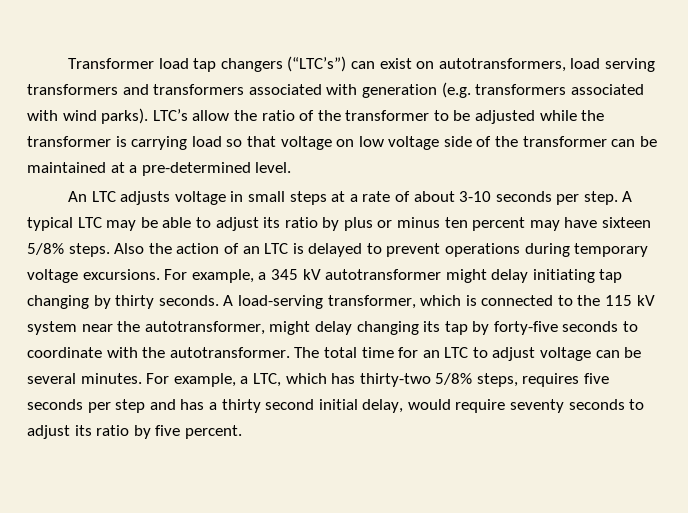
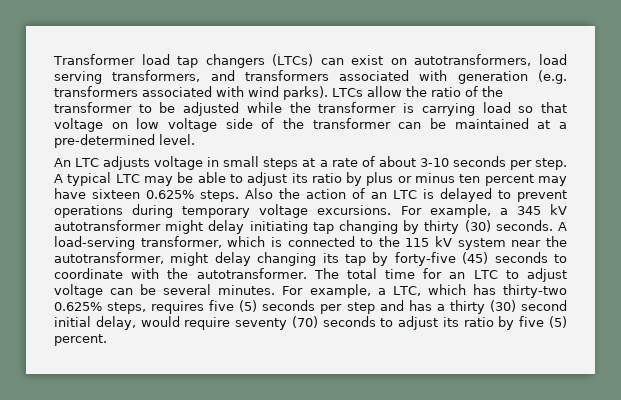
[287,56,347,72] (“LTC’s”) -> [272,54,314,66] (LTCs)
[27,84,118,95] transformers -> [112,70,201,82] transformers,
[152,109,188,121] LTC’s -> [332,88,363,97] LTCs
[27,243,64,255] 5/8% -> [146,190,195,199] 0.625%
(155, 302) none -> [464,220,491,232] (30)
(558, 328) none -> [462,252,489,264] (45)
[435,373,473,385] 5/8% -> [54,302,102,311] 0.625%
(610, 378) none -> [239,300,258,312] (5)
(261, 406) none -> [489,300,516,312] (30)
(565, 406) none -> [291,316,318,328] (70)
(181, 430) none -> [549,316,567,328] (5)

